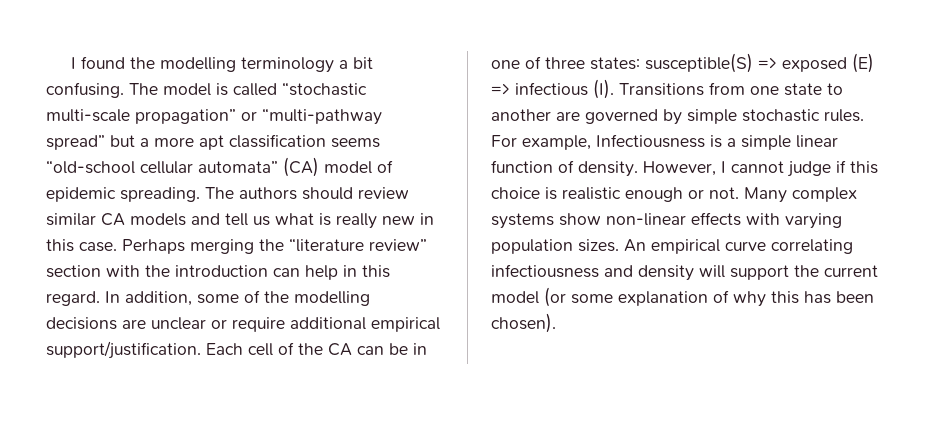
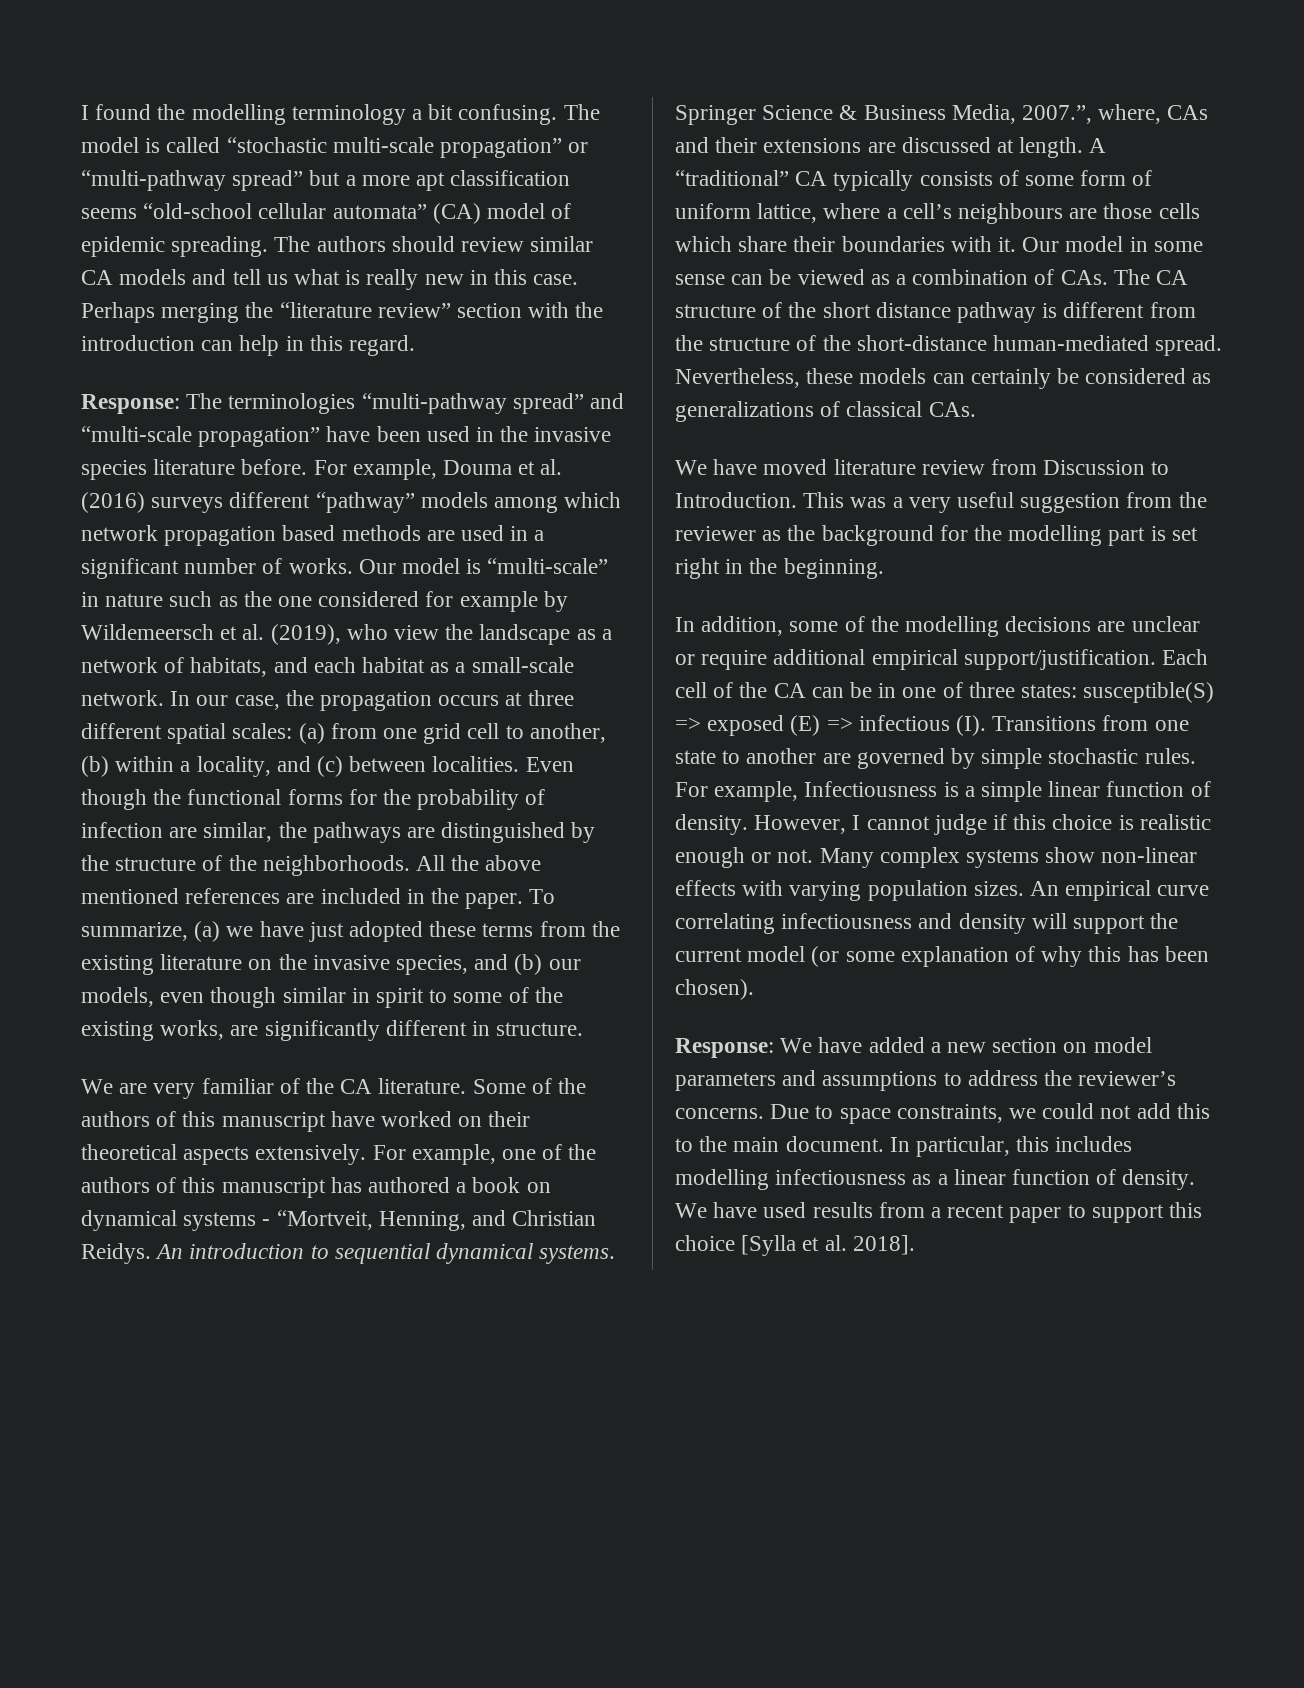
(100, 298) none -> [81,393,625,414] [81,426,612,447] [81,459,563,480] [81,492,622,513] [81,525,545,546] [81,558,609,579] [81,591,568,612] [81,624,612,645] [81,657,574,677] [81,690,574,711] [81,723,606,744] [81,756,574,777] [81,789,546,810] [81,822,596,843] [81,855,542,876] [81,888,556,909] [81,921,620,942] [81,954,581,975] [81,987,563,1008] [81,1020,584,1041] [81,1078,587,1099] [81,1111,531,1132] [81,1144,597,1165] [81,1177,551,1198] [81,1210,597,1231] [81,1243,616,1264] [675,104,1209,125] [675,137,1107,158] [675,170,1153,191] [675,203,1200,224] [675,236,1203,252] [675,269,1189,285] [675,302,1196,323] [675,335,1223,356] [675,368,1212,389] [675,401,976,422] [675,459,1170,475] [675,492,1207,513] [675,525,1198,546] [675,558,884,579] // Response: The terminologies “multi-pathway spread” and “multi-scale propagation” have been used in the invasive species literature before. For example, Douma et al. (2016) surveys different “pathway” models among which network propagation based methods are used in a significant number of works. Our model is “multi-scale” in nature such as the one considered for example by Wildemeersch et al. (2019), who view the landscape as a network of habitats, and each habitat as a small-scale network. In our case, the propagation occurs at three different spatial scales: (a) from one grid cell to another, (b) within a locality, and (c) between localities. Even though the functional forms for the probability of infection are similar, the pathways are distinguished by the structure of the neighborhoods. All the above mentioned references are included in the paper. To summarize, (a) we have just adopted these terms from the existing literature on the invasive species, and (b) our models, even though similar in spirit to some of the existing works, are significantly different in structure. // We are very familiar of the CA literature. Some of the authors of this manuscript have worked on their theoretical aspects extensively. For example, one of the authors of this manuscript has authored a book on dynamical systems - “Mortveit, Henning, and Christian Reidys. An introduction to sequential dynamical systems. Springer Science & Business Media, 2007.”, where, CAs and their extensions are discussed at length. A “traditional” CA typically consists of some form of uniform lattice, where a cell’s neighbours are those cells which share their boundaries with it. Our model in some sense can be viewed as a combination of CAs. The CA structure of the short distance pathway is different from the structure of the short-distance human-mediated spread. Nevertheless, these models can certainly be considered as generalizations of classical CAs. // We have moved literature review from Discussion to Introduction. This was a very useful suggestion from the reviewer as the background for the modelling part is set right in the beginning. //
(556, 323) none -> [675,1037,1152,1058] [675,1070,1177,1091] [675,1103,1210,1124] [675,1136,1133,1157] [675,1169,1196,1190] [675,1202,1203,1223] [675,1235,915,1256] // Response: We have added a new section on model parameters and assumptions to address the reviewer’s concerns. Due to space constraints, we could not add this to the main document. In particular, this includes modelling infectiousness as a linear function of density. We have used results from a recent paper to support this choice [Sylla et al. 2018].

